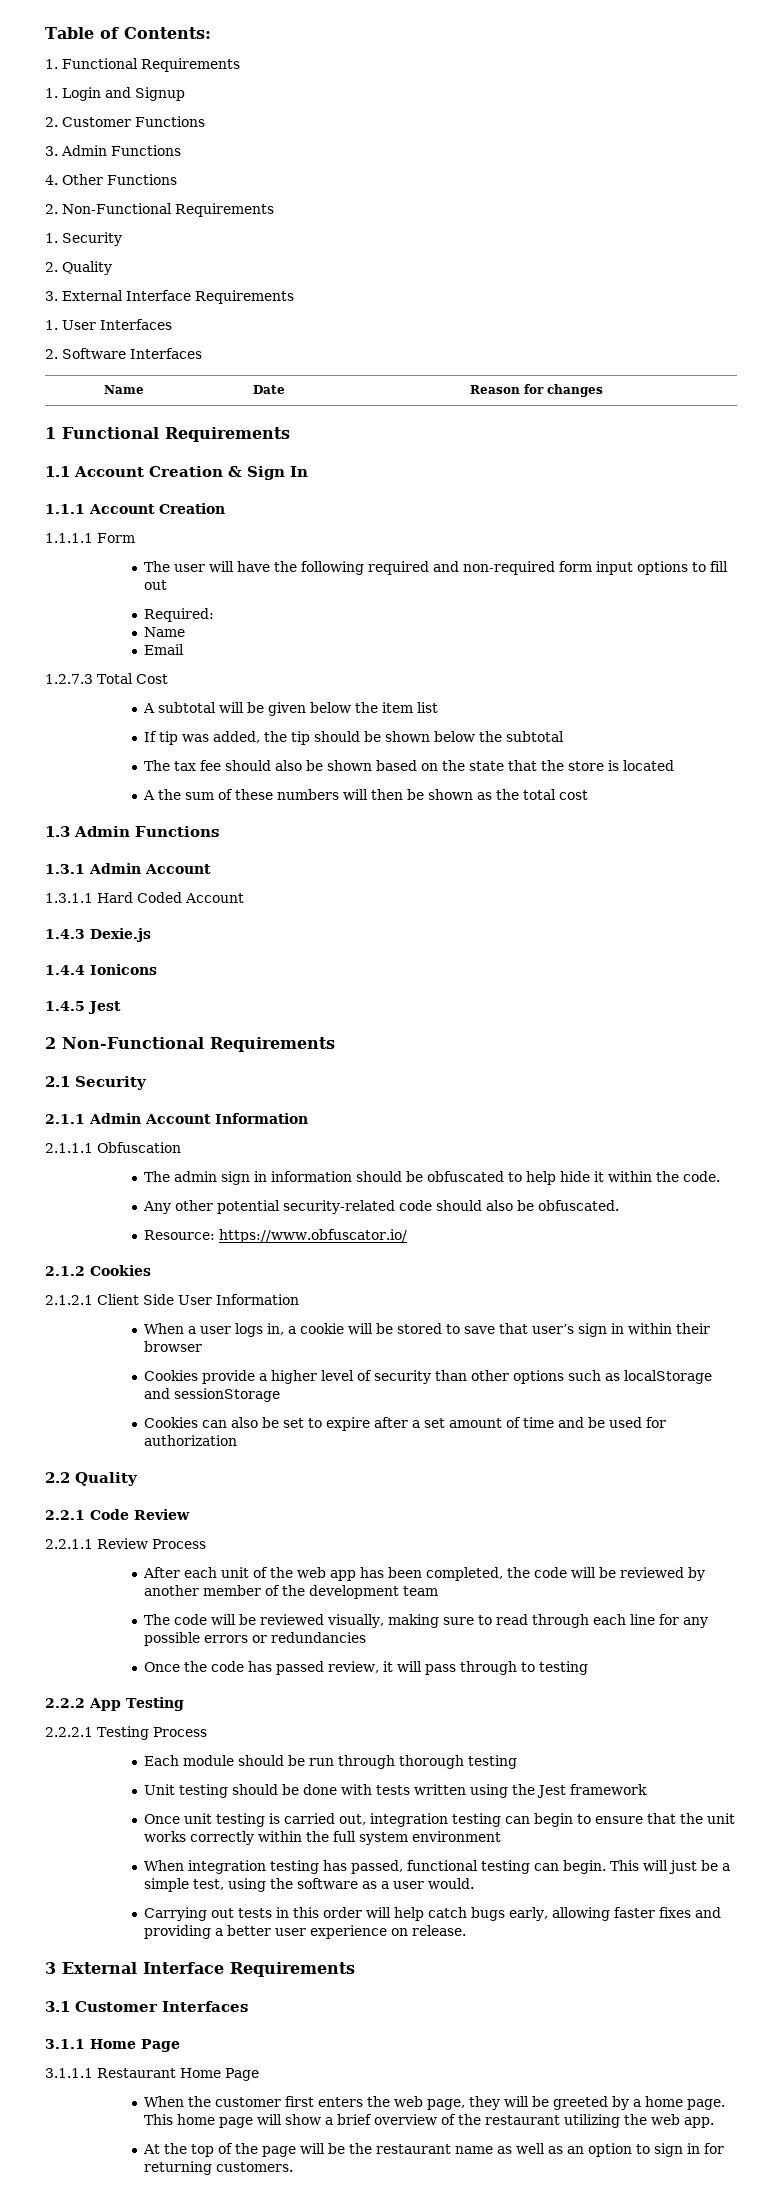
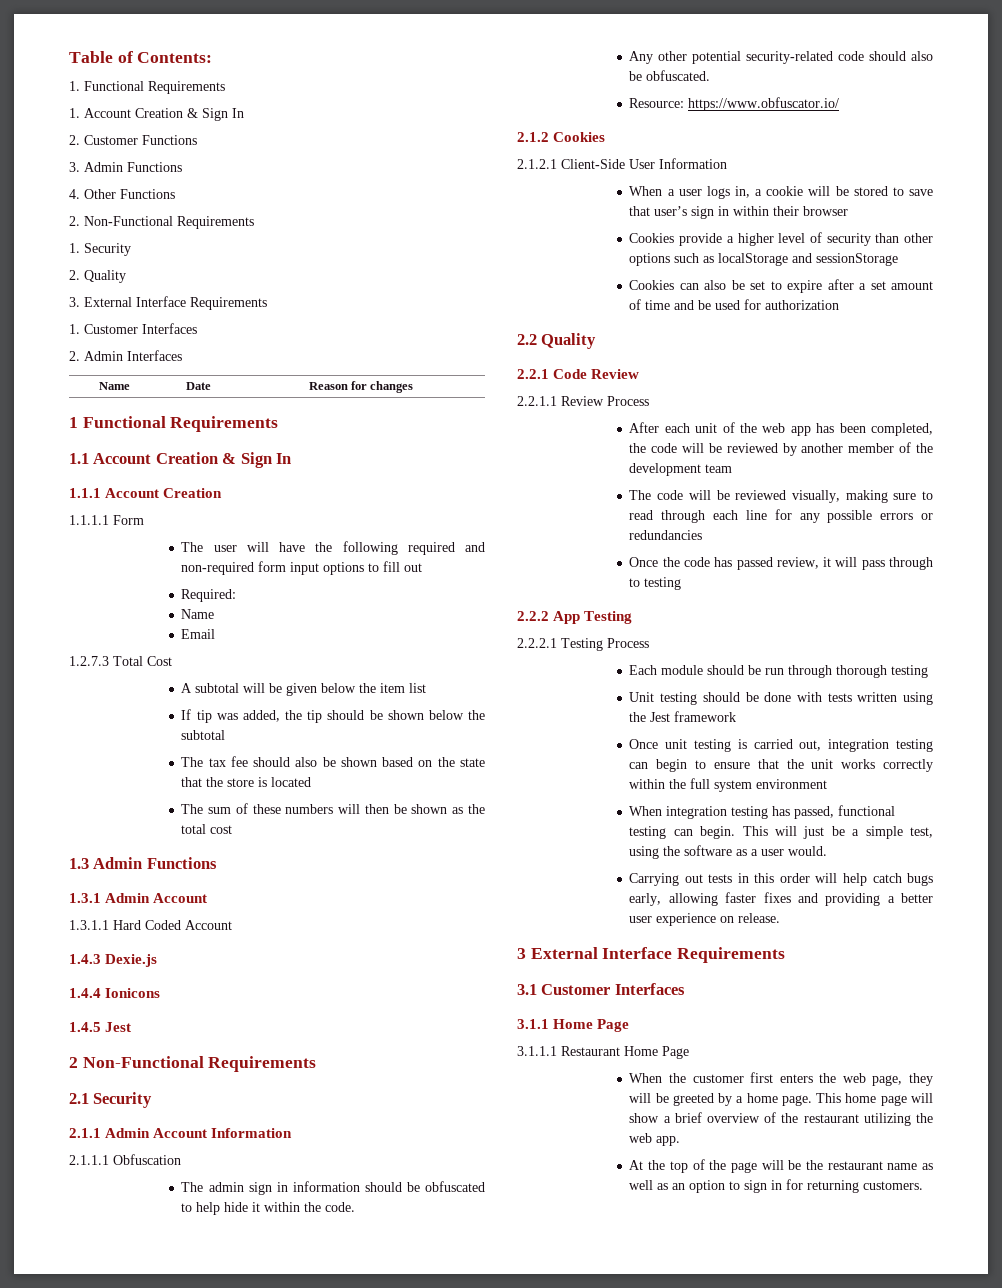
[62,87,185,101] Login and Signup -> [84,108,244,121] Account Creation & Sign In
[62,320,96,330] User -> [84,324,138,334] Customer
[62,348,126,359] Software -> [84,351,123,361] Admin
[143,789,182,800] A the -> [181,804,204,814] The
[97,1294,174,1305] Client Side -> [561,159,625,169] Client-Side

